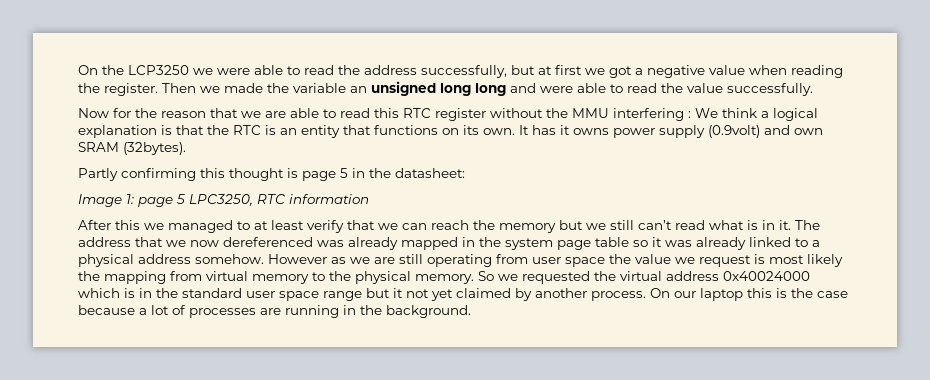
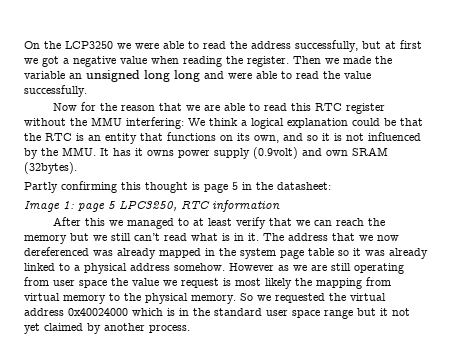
[613,108,691,121] interfering : -> [126,117,184,129] interfering:
[161,125,172,135] is -> [352,118,396,126] could be
[483,128,515,135] own. -> [254,132,421,143] [24,147,96,159] own, and so it is not influenced by the MMU.
[650,288,848,301] [78,305,471,318] On our laptop this is the case because a lot of processes are running in the background. -> (190, 329) none

